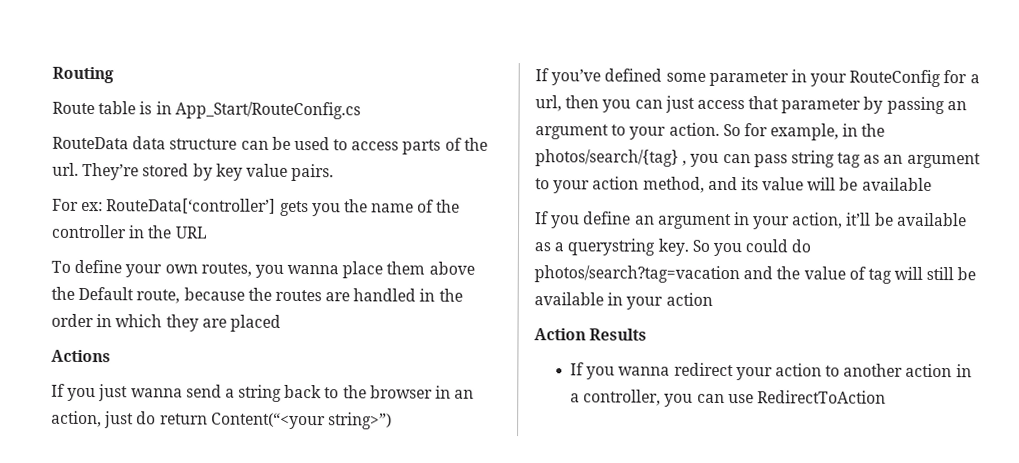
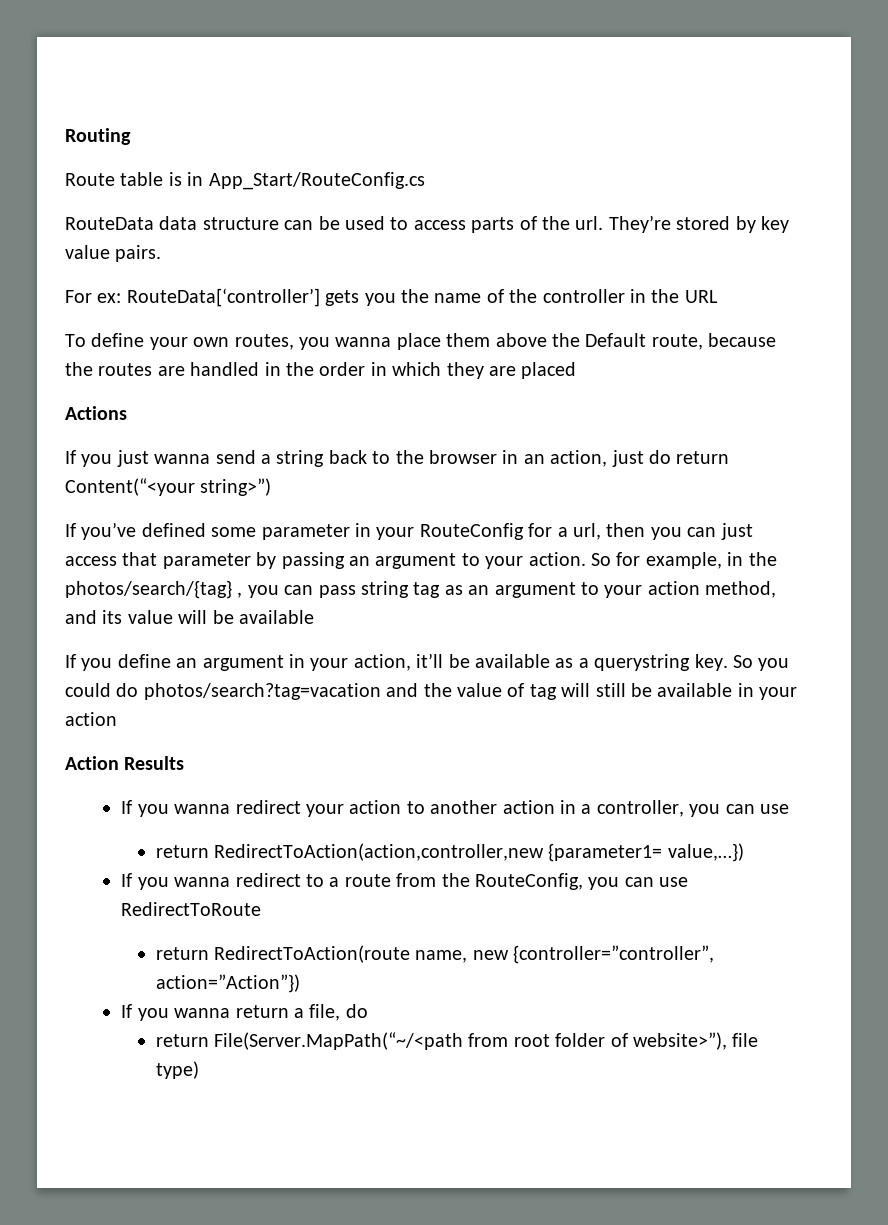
[756,390,886,404] RedirectToAction -> [155,843,744,862] [121,873,689,890] [121,902,262,916] [155,945,715,964] [155,974,300,993] [121,1004,368,1021] [155,1032,759,1050] [155,1061,199,1079] // return RedirectToAction(action,controller,new {parameter1= value,…}) // If you wanna redirect to a route from the RouteConfig, you can use RedirectToRoute // return RedirectToAction(route name, new {controller=”controller”, action=”Action”}) // If you wanna return a file, do // return File(Server.MapPath(“~/<path from root folder of website>”), file type)

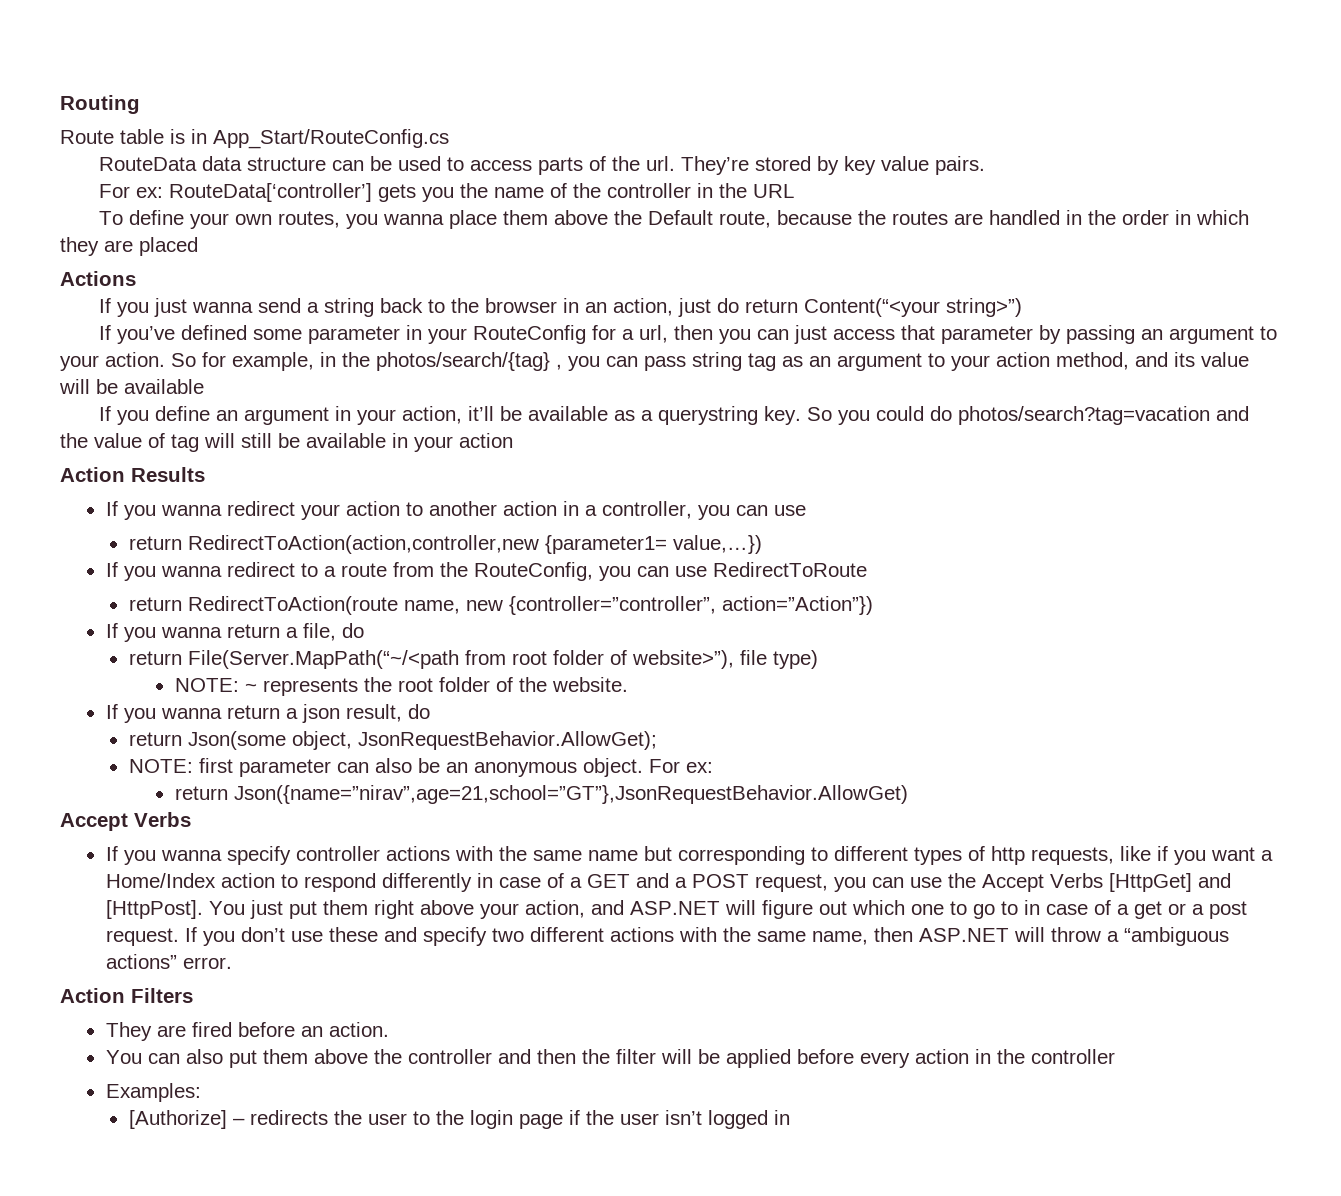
(199, 1070) none -> [174,677,628,696] [105,704,430,723] [128,731,657,750] [128,758,713,777] [174,785,908,804] [60,812,191,831] [105,846,1273,865] [105,873,1231,892] [105,900,1247,919] [105,927,1229,946] [105,954,232,969] [60,988,193,1003] [105,1022,389,1041] [105,1049,1115,1068] [105,1083,201,1102] [128,1110,790,1129] // NOTE: ~ represents the root folder of the website. // If you wanna return a json result, do // return Json(some object, JsonRequestBehavior.AllowGet); // NOTE: first parameter can also be an anonymous object. For ex: // return Json({name=”nirav”,age=21,school=”GT”},JsonRequestBehavior.AllowGet) // Accept Verbs // If you wanna specify controller actions with the same name but corresponding to different types of http requests, like if you want a Home/Index action to respond differently in case of a GET and a POST request, you can use the Accept Verbs [HttpGet] and [HttpPost]. You just put them right above your action, and ASP.NET will figure out which one to go to in case of a get or a post request. If you don’t use these and specify two different actions with the same name, then ASP.NET will throw a “ambiguous actions” error. // Action Filters // They are fired before an action. // You can also put them above the controller and then the filter will be applied before every action in the controller // Examples: // [Authorize] – redirects the user to the login page if the user isn’t logged in

